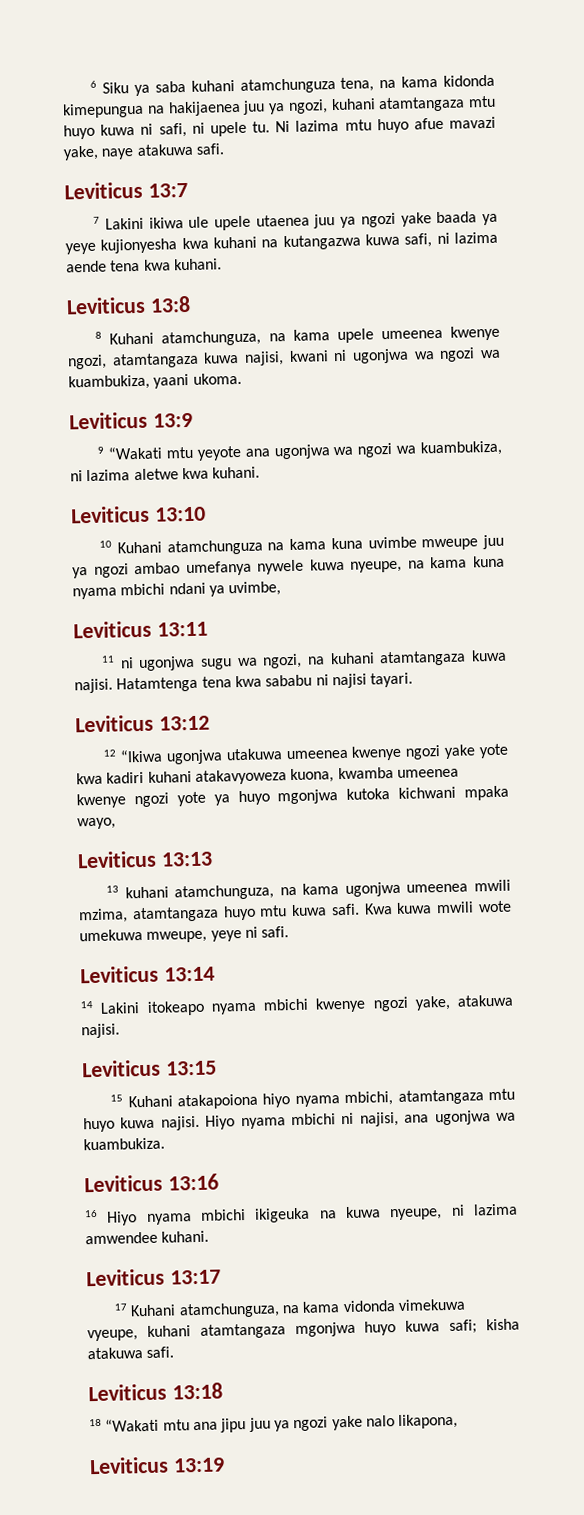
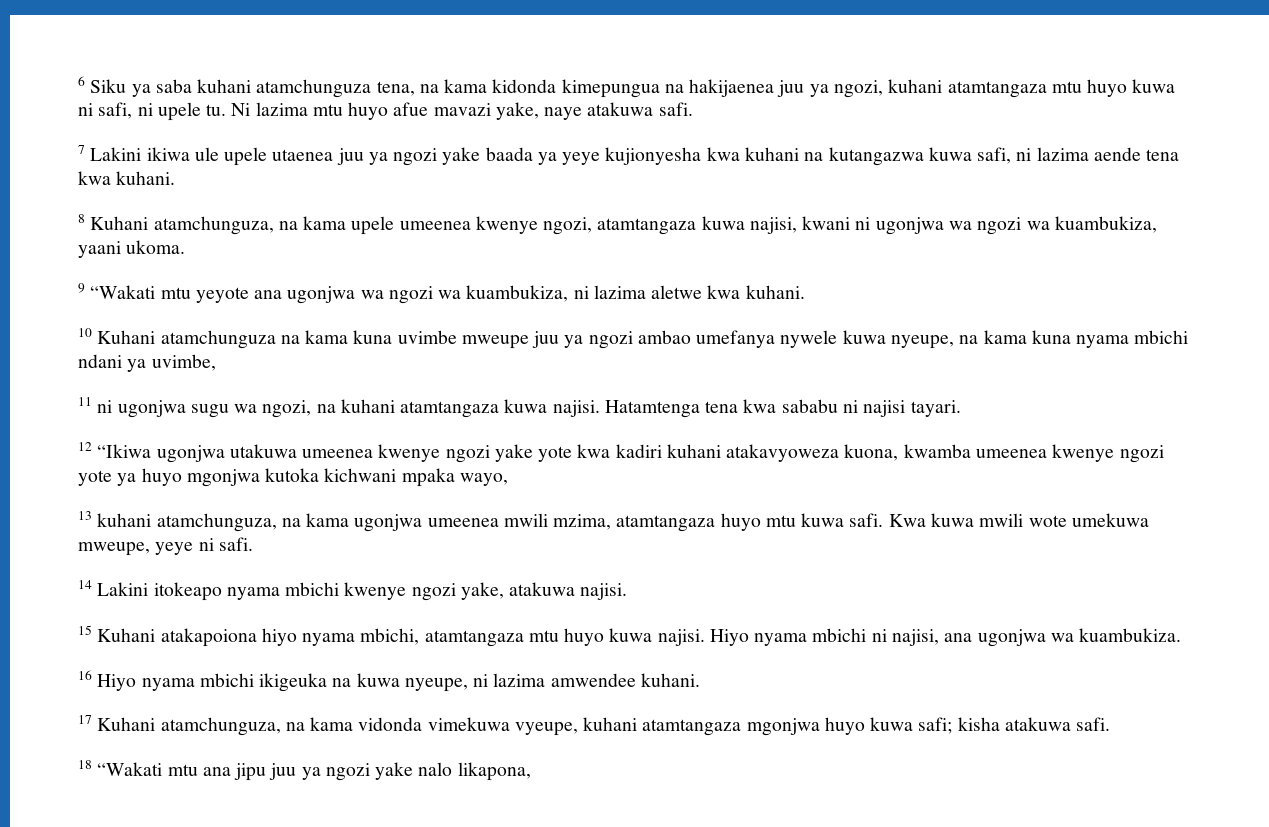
[64,181,188,200] // Leviticus 13:7 -> (693, 109) none
[66,295,191,315] // Leviticus 13:8 -> (176, 178) none
[69,411,193,430] // Leviticus 13:9 -> (186, 247) none
[70,505,206,524] // Leviticus 13:10 -> (805, 292) none
[73,620,208,639] // Leviticus 13:11 -> (216, 362) none
[75,714,210,733] // Leviticus 13:12 -> (961, 408) none
[77,850,213,869] // Leviticus 13:13 -> (508, 479) none
[80,965,215,984] // Leviticus 13:14 -> (253, 544) none
[82,1059,217,1078] // Leviticus 13:15 -> (628, 591) none
[84,1173,219,1193] // Leviticus 13:16 -> (1182, 635) none
[86,1268,221,1287] // Leviticus 13:17 -> (700, 680) none
[88,1382,223,1402] // Leviticus 13:18 -> (1111, 724) none
[89,1456,225,1475] // Leviticus 13:19 -> (531, 771) none

